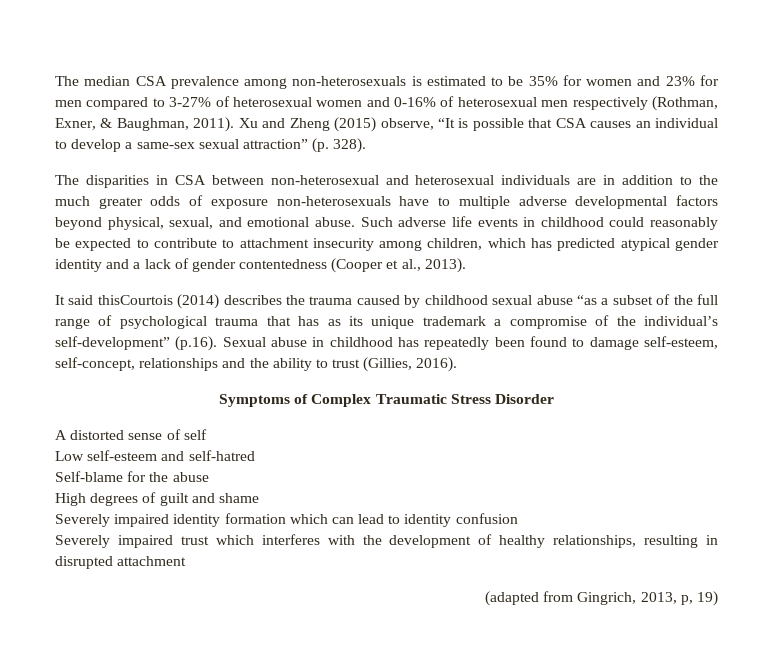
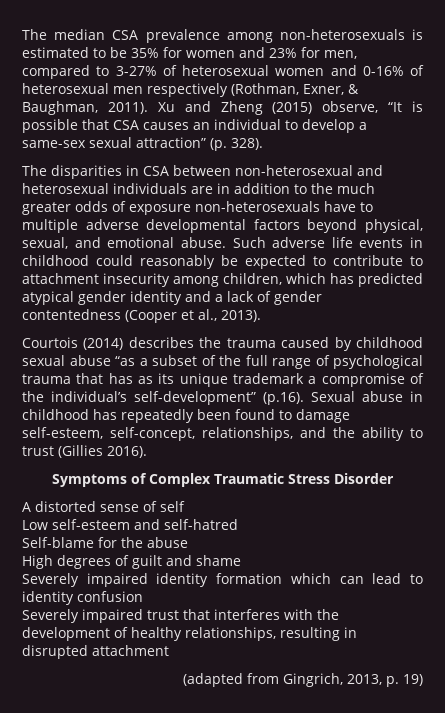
[55,100,82,107] men -> [324,50,357,59] men,
[55,295,173,305] It said thisCourtois -> [22,337,78,348] Courtois
[139,358,219,371] relationships -> [202,427,293,441] relationships,
[363,357,413,372] (Gillies, -> [58,445,103,458] (Gillies
[215,535,254,545] which -> [183,609,210,620] that
[680,595,693,605] p, -> [386,676,399,687] p.

